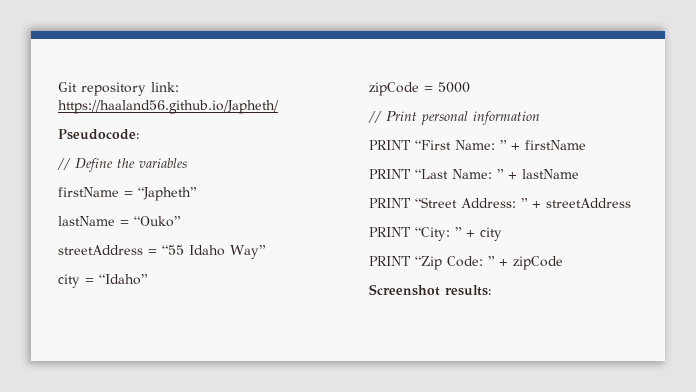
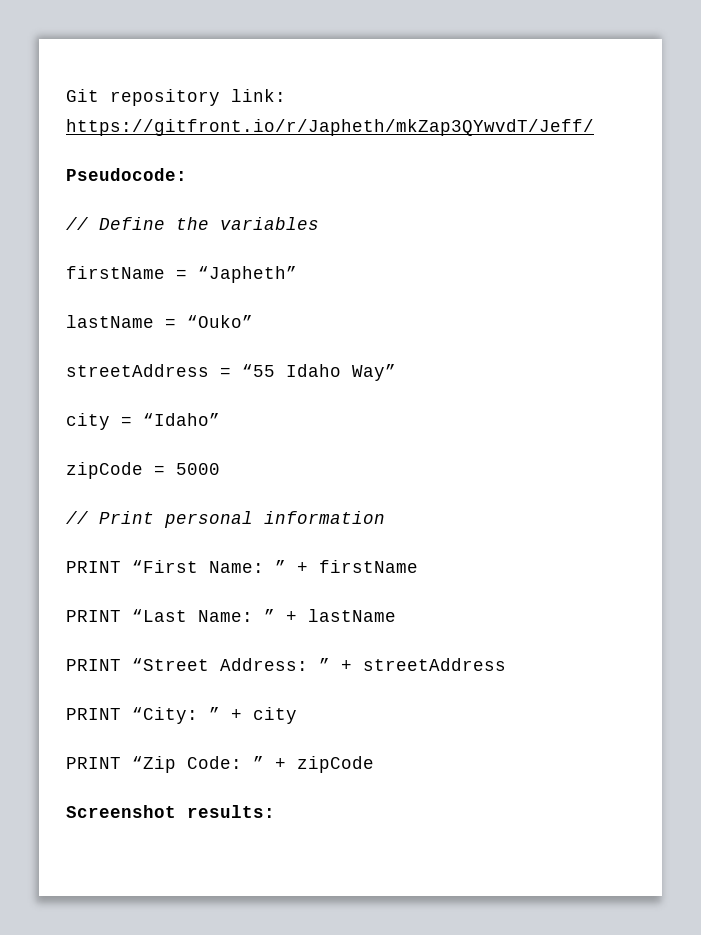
[58,100,279,114] https://haaland56.github.io/Japheth/ -> [66,119,594,136] https://gitfront.io/r/Japheth/mkZap3QYwvdT/Jeff/

